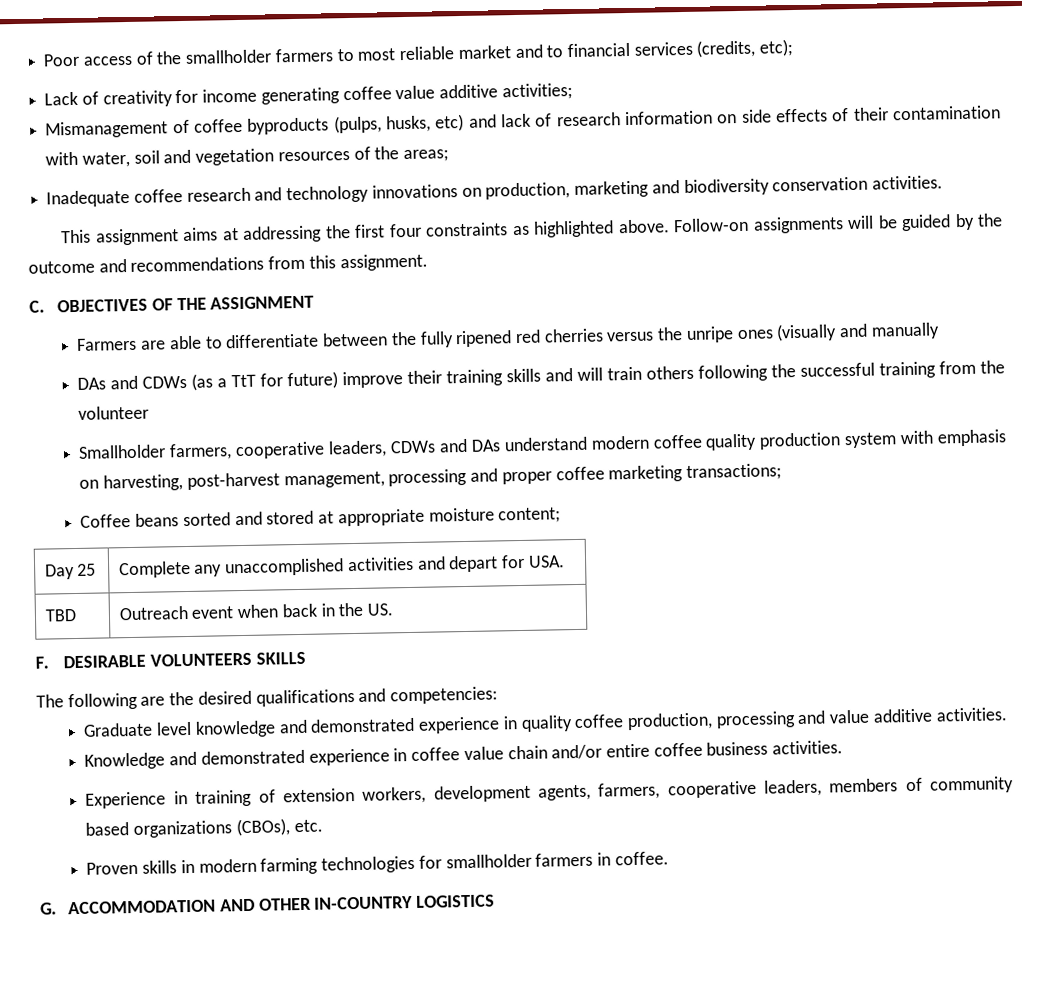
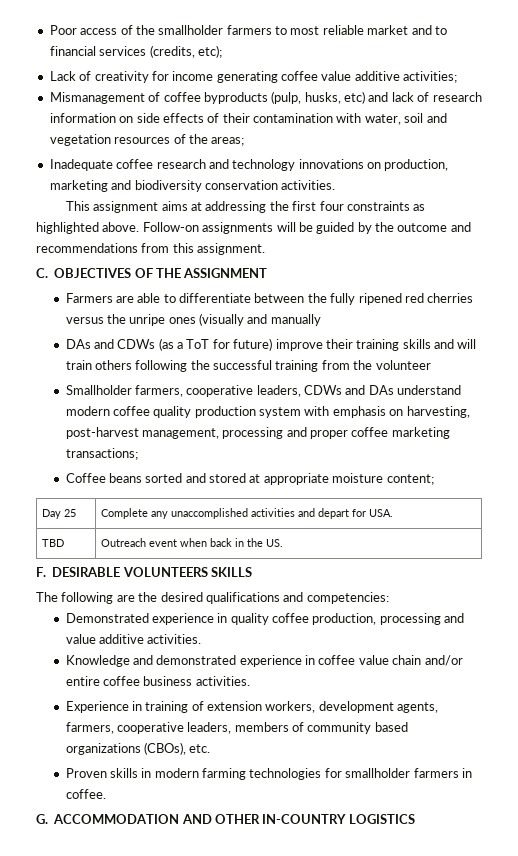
[333,115,382,134] (pulps, -> [271,91,302,104] (pulp,
[231,374,257,388] TtT -> [186,339,210,349] ToT
[83,717,416,738] Graduate level knowledge and demonstrated -> [65,613,149,623] Demonstrated

